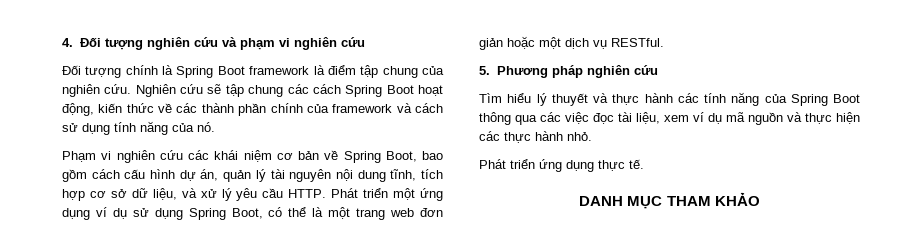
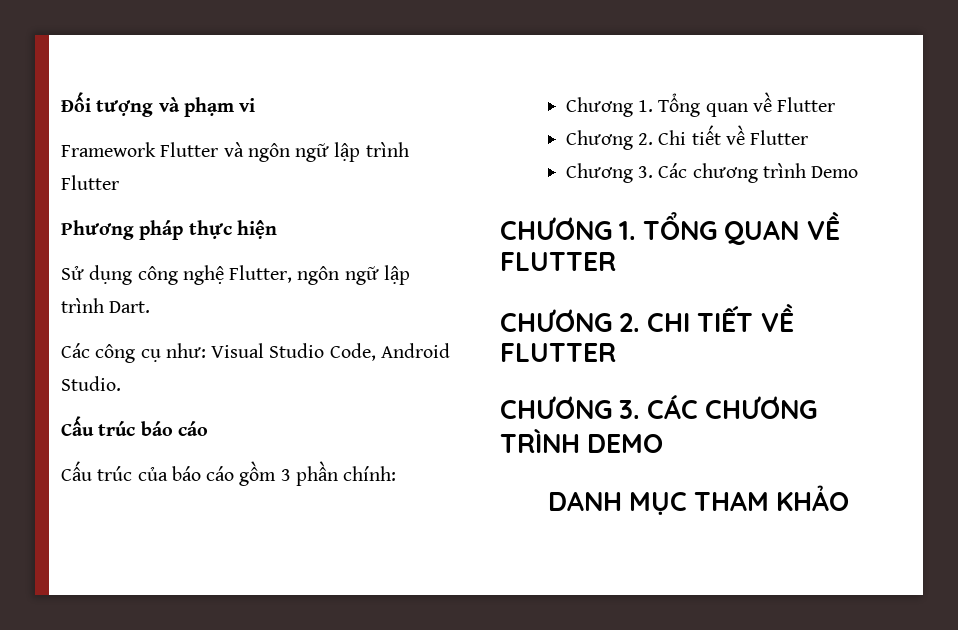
[62,37,218,50] 4. Đối tượng nghiên cứu -> [61,92,154,117] Đối tượng
[293,37,365,50] [62,65,445,78] [62,84,444,97] [62,103,444,116] [62,121,215,135] [62,150,443,163] [62,169,443,182] [62,188,443,201] [62,207,443,220] [479,36,664,50] [479,65,658,78] [479,92,860,106] [479,112,860,125] [479,131,592,143] [479,159,644,172] nghiên cứu // Đối tượng chính là Spring Boot framework là điểm tập chung của nghiên cứu. Nghiên cứu sẽ tập chung các cách Spring Boot hoạt động, kiến thức về các thành phần chính của framework và cách sử dụng tính năng của nó. // Phạm vi nghiên cứu các khái niệm cơ bản về Spring Boot, bao gồm cách cấu hình dự án, quản lý tài nguyên nội dung tĩnh, tích hợp cơ sở dữ liệu, và xử lý yêu cầu HTTP. Phát triển một ứng dụng ví dụ sử dụng Spring Boot, có thể là một trang web đơn giản hoặc một dịch vụ RESTful. // 5. Phương pháp nghiên cứu // Tìm hiểu lý thuyết và thực hành các tính năng của Spring Boot thông qua các việc đọc tài liệu, xem ví dụ mã nguồn và thực hiện các thực hành nhỏ. // Phát triển ứng dụng thực tế. -> [61,142,409,162] [61,175,119,190] [61,220,277,240] [61,265,410,285] [61,298,151,313] [61,343,450,363] [61,376,121,391] [61,416,208,436] [61,461,397,486] [565,92,836,117] [565,125,809,150] [565,163,859,183] [500,212,840,245] [500,252,616,271] [500,304,794,332] [500,343,616,362] [500,395,818,419] [500,429,664,453] // Framework Flutter và ngôn ngữ lập trình Flutter // Phương pháp thực hiện // Sử dụng công nghệ Flutter, ngôn ngữ lập trình Dart. // Các công cụ như: Visual Studio Code, Android Studio. // Cấu trúc báo cáo // Cấu trúc của báo cáo gồm 3 phần chính: // Chương 1. Tổng quan về Flutter // Chương 2. Chi tiết về Flutter // Chương 3. Các chương trình Demo // CHƯƠNG 1. TỔNG QUAN VỀ FLUTTER // CHƯƠNG 2. CHI TIẾT VỀ FLUTTER // CHƯƠNG 3. CÁC CHƯƠNG TRÌNH DEMO

